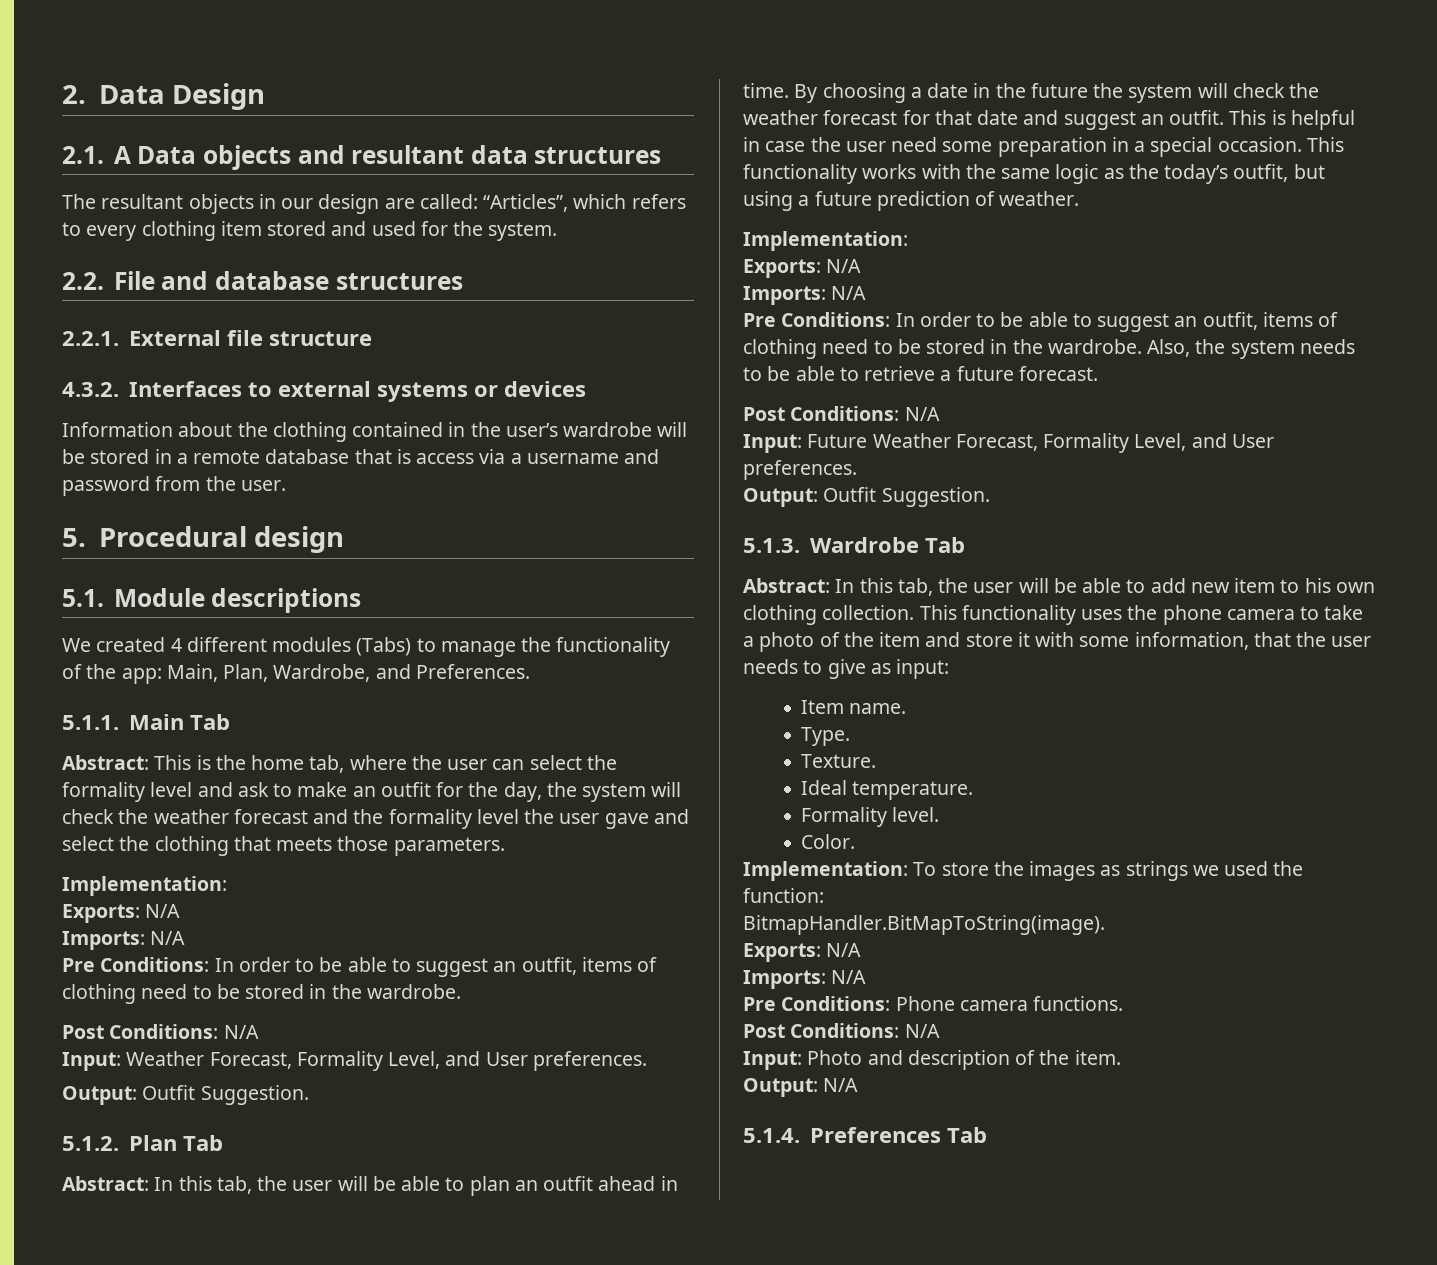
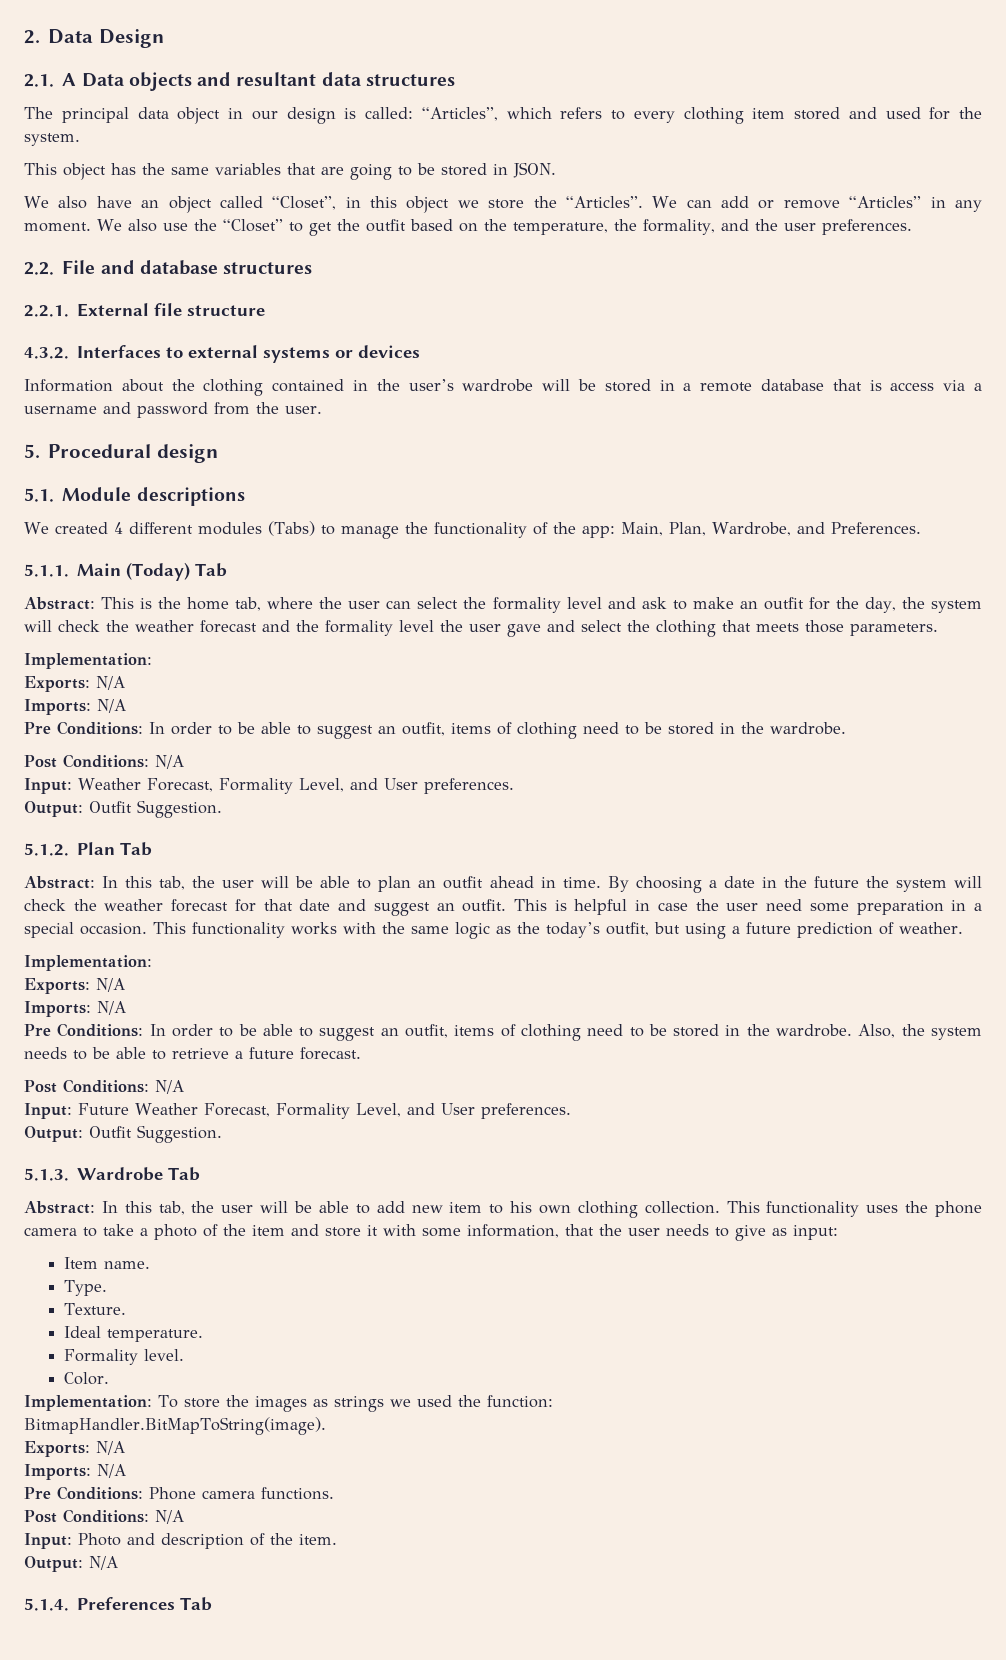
[101,194,254,214] resultant objects -> [61,107,221,124] principal data object
[384,198,415,209] are -> [344,108,357,119] is
(558, 231) none -> [24,162,556,180] [24,196,983,213] [24,219,912,236] // This object has the same variables that are going to be stored in JSON. // We also have an object called “Closet”, in this object we store the “Articles”. We can add or remove “Articles” in any moment. We also use the “Closet” to get the outfit based on the temperature, the formality, and the user preferences.
(184, 722) none -> [126,562,191,581] (Today)

